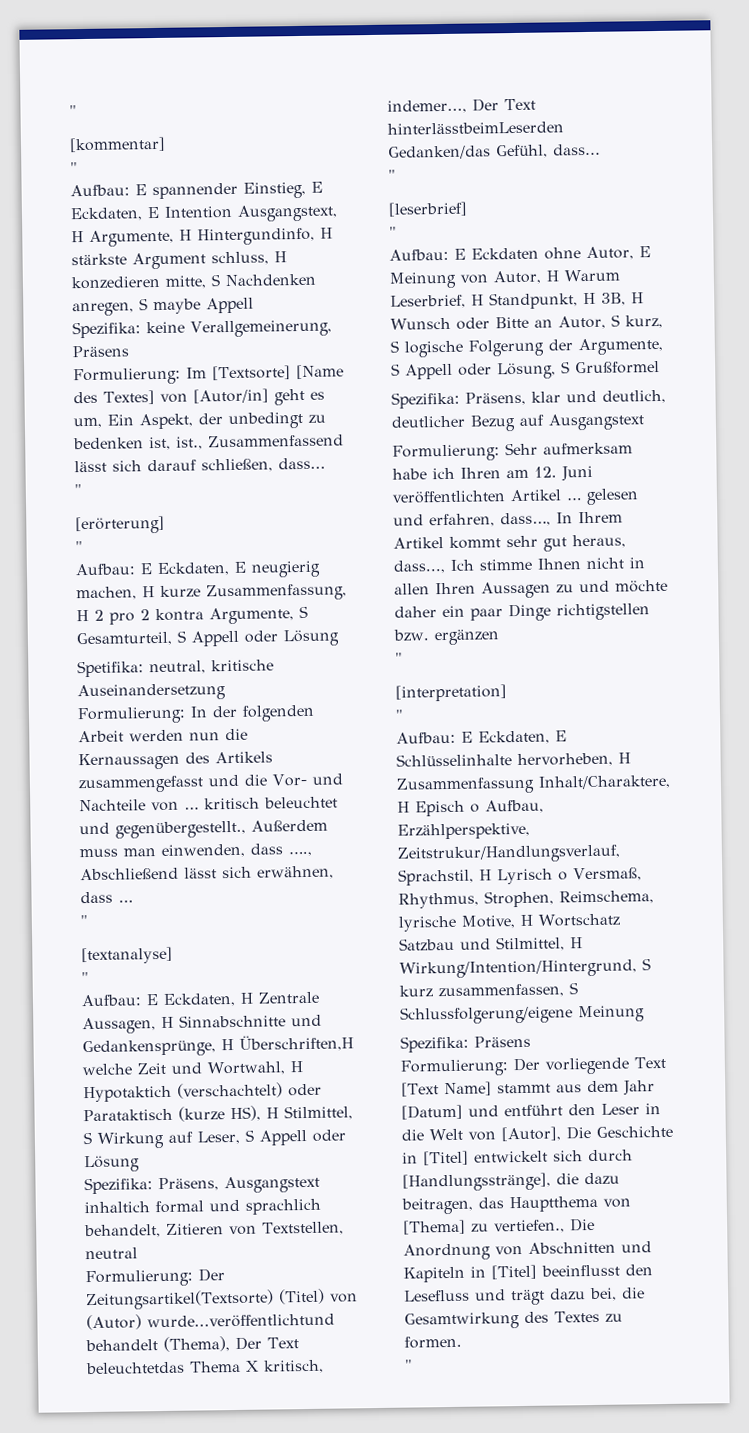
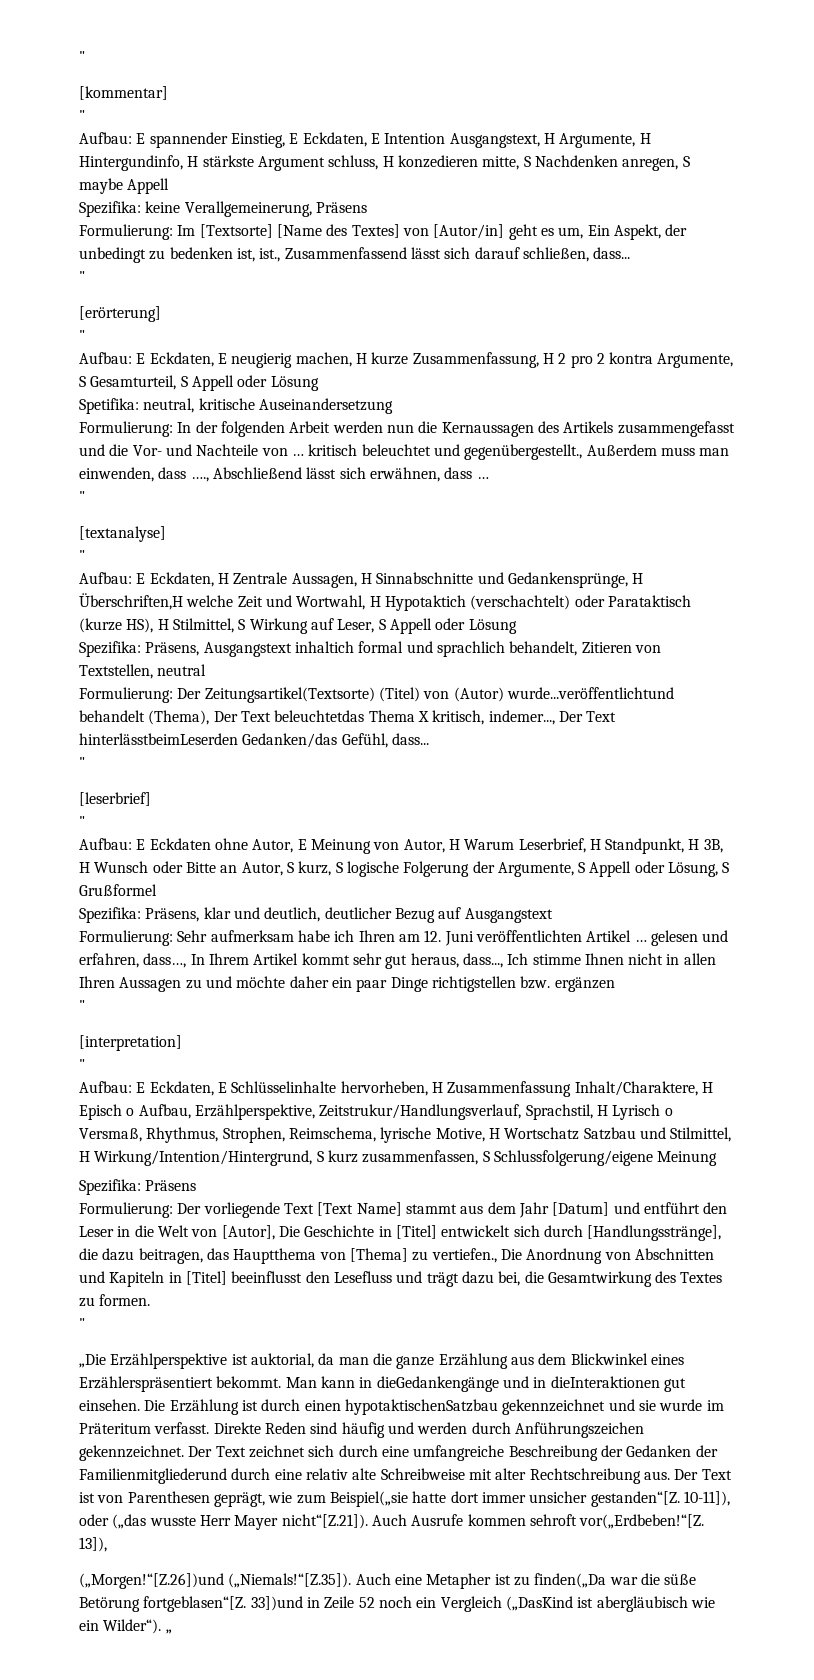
(413, 1365) none -> [79,1353,684,1369] [79,1376,686,1392] [79,1399,724,1415] [79,1422,644,1438] [79,1445,718,1461] [79,1468,732,1484] [79,1491,730,1507] [79,1514,705,1530] [79,1537,107,1552] [79,1573,697,1589] [79,1596,715,1612] [79,1619,172,1634] // „Die Erzählperspektive ist auktorial, da man die ganze Erzählung aus dem Blickwinkel eines Erzählerspräsentiert bekommt. Man kann in dieGedankengänge und in dieInteraktionen gut einsehen. Die Erzählung ist durch einen hypotaktischenSatzbau gekennzeichnet und sie wurde im Präteritum verfasst. Direkte Reden sind häufig und werden durch Anführungszeichen gekennzeichnet. Der Text zeichnet sich durch eine umfangreiche Beschreibung der Gedanken der Familienmitgliederund durch eine relativ alte Schreibweise mit alter Rechtschreibung aus. Der Text ist von Parenthesen geprägt, wie zum Beispiel(„sie hatte dort immer unsicher gestanden“[Z. 10-11]), oder („das wusste Herr Mayer nicht“[Z.21]). Auch Ausrufe kommen sehroft vor(„Erdbeben!“[Z. 13]), // („Morgen!“[Z.26])und („Niemals!“[Z.35]). Auch eine Metapher ist zu finden(„Da war die süße Betörung fortgeblasen“[Z. 33])und in Zeile 52 noch ein Vergleich („DasKind ist abergläubisch wie ein Wilder“). „

